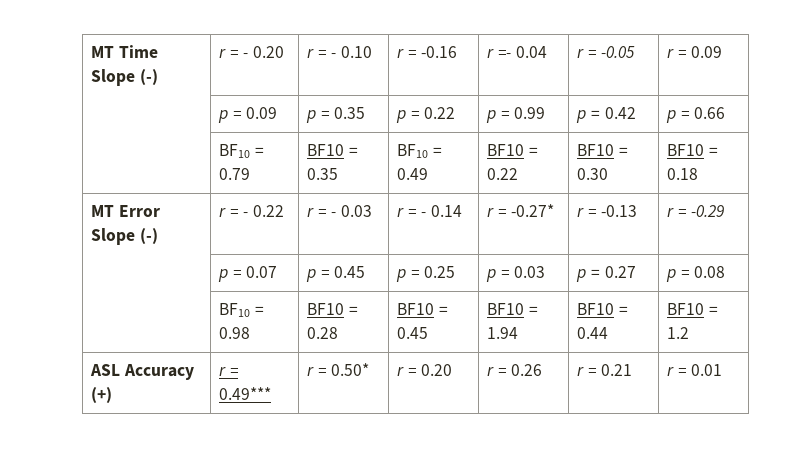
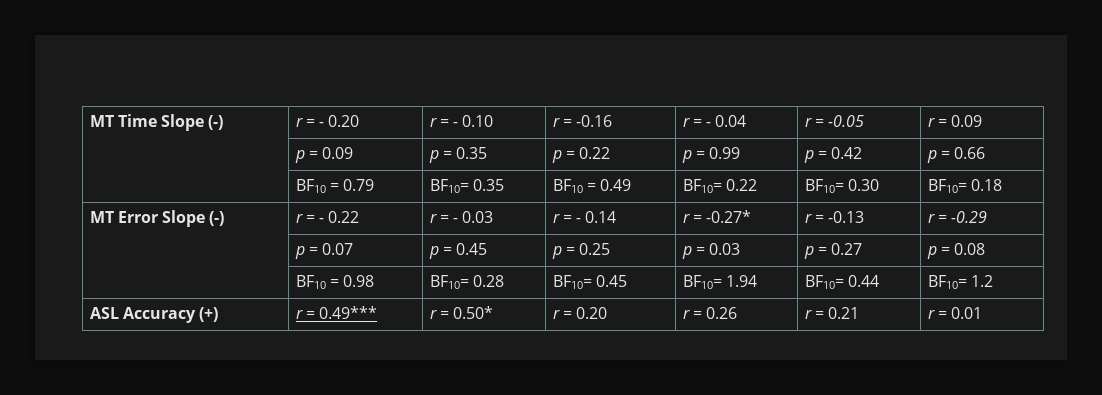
[498,50,512,58] =- -> [692,119,711,127] = -
[307,144,359,156] BF10 = -> [429,179,469,193] BF10=
[487,144,539,156] [487,168,519,180] [577,144,629,156] BF10 = 0.22 | BF10 = -> [682,179,757,193] [804,179,844,193] BF10= 0.22 | BF10=
[667,144,719,156] BF10 = -> [927,179,967,193] BF10=
[307,303,359,315] BF10 = -> [429,275,469,289] BF10=
[397,303,449,315] [397,327,429,339] [487,303,539,315] BF10 = 0.45 | BF10 = -> [552,275,627,289] [682,275,722,289] BF10= 0.45 | BF10=
[577,303,629,315] BF10 = -> [804,275,844,289] BF10=
[667,303,719,315] BF10 = -> [927,275,967,289] BF10=

